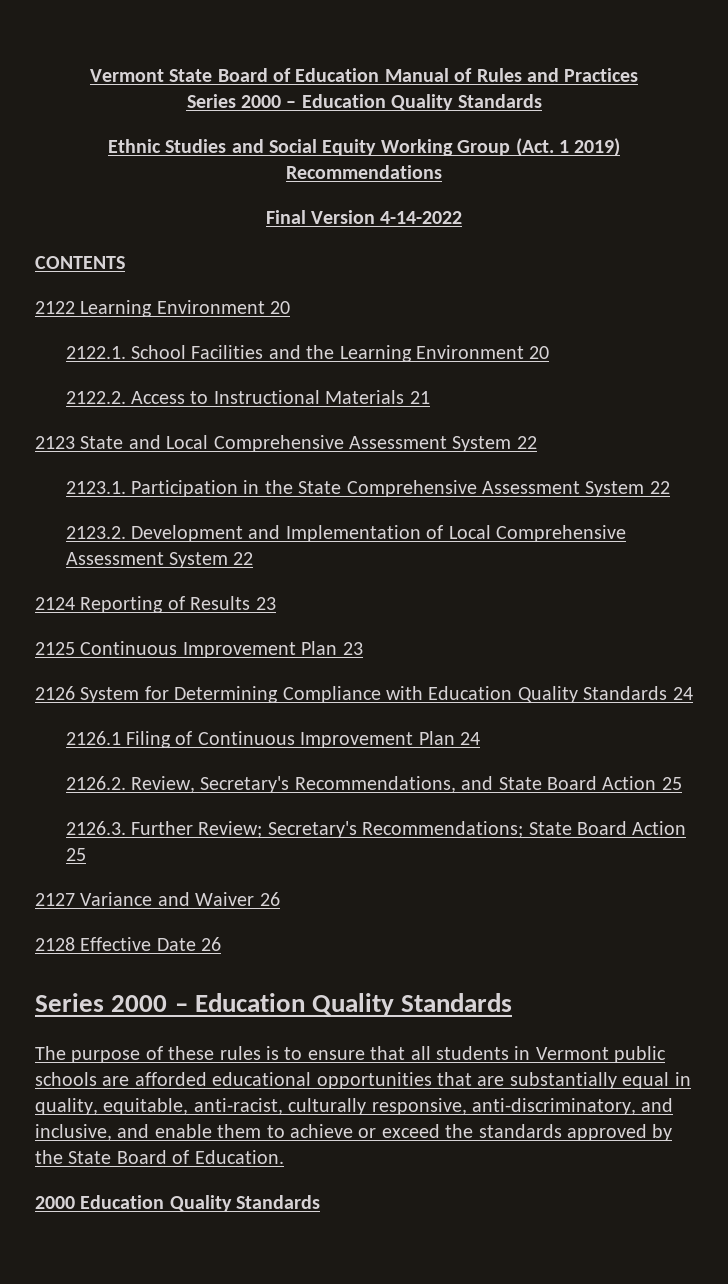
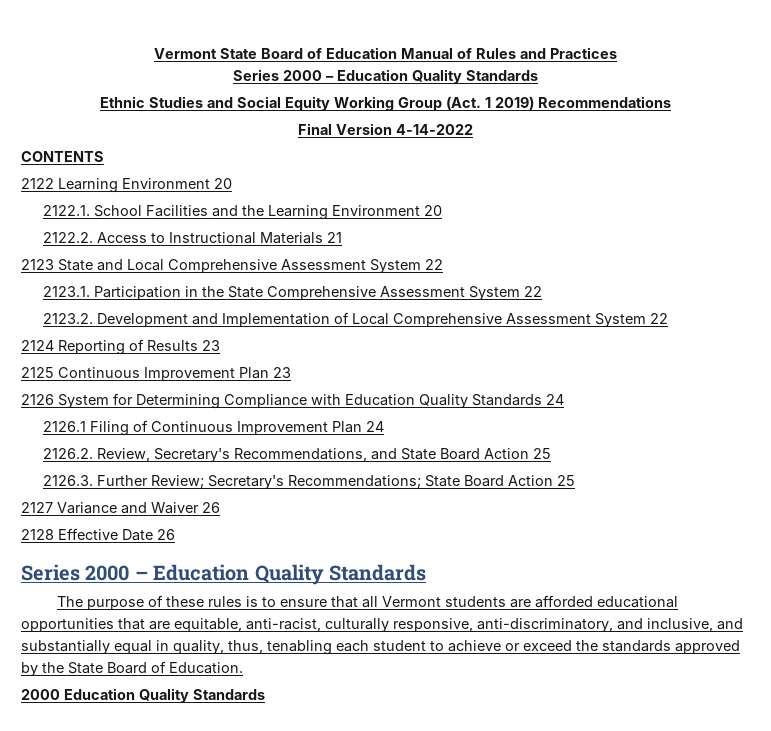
[435,1046,667,1063] [35,1072,97,1086] students in Vermont public schools -> [382,596,507,607] Vermont students
[509,1072,691,1089] [35,1098,98,1115] substantially equal in quality, -> (170, 625) none
[154,1124,262,1138] enable them -> [21,640,426,655] substantially equal in quality, thus, tenabling each student

